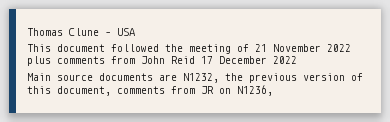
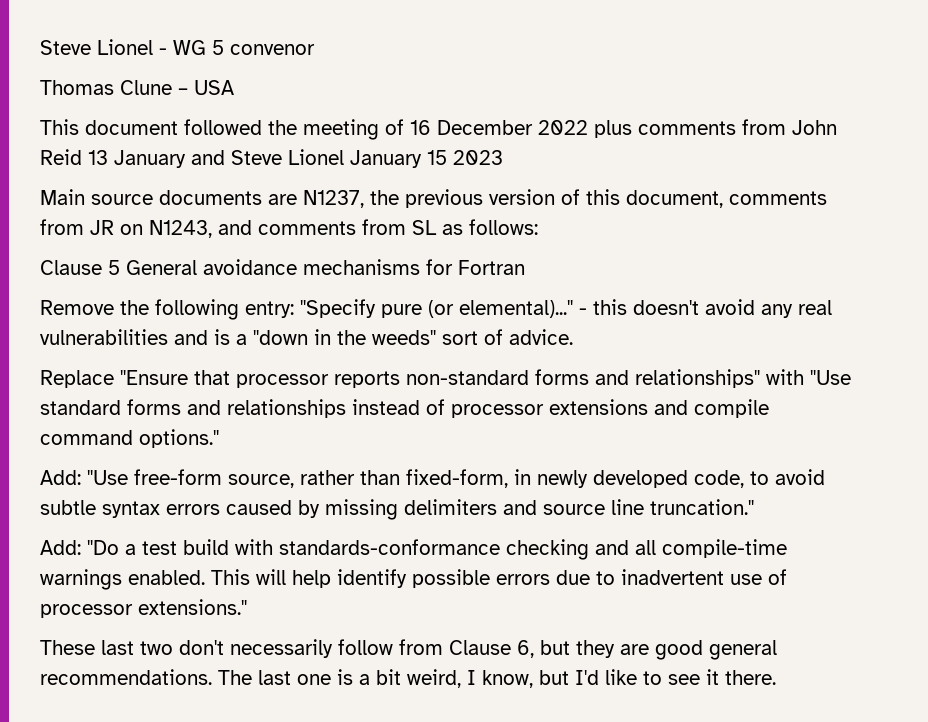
(27, 32) none -> [40,39,315,55] Steve Lionel - WG 5 convenor //
[255,44,321,52] 21 November -> [410,120,533,135] 16 December
[201,56,297,64] 17 December 2022 -> [88,149,503,168] 13 January and Steve Lionel January 15 2023
[183,73,219,83] N1232, -> [303,190,364,208] N1237,
[237,85,273,96] N1236, -> [149,219,538,238] [40,259,525,275] [40,299,832,320] [40,329,573,345] [40,369,851,388] [40,399,769,418] [40,429,219,448] [40,469,825,488] [40,499,754,520] [40,539,787,560] [40,569,787,590] [40,599,247,618] [40,639,777,660] [40,669,776,688] N1243, and comments from SL as follows: // Clause 5 General avoidance mechanisms for Fortran // Remove the following entry: "Specify pure (or elemental)..." - this doesn't avoid any real vulnerabilities and is a "down in the weeds" sort of advice. // Replace "Ensure that processor reports non-standard forms and relationships" with "Use standard forms and relationships instead of processor extensions and compile command options." // Add: "Use free-form source, rather than fixed-form, in newly developed code, to avoid subtle syntax errors caused by missing delimiters and source line truncation." // Add: "Do a test build with standards-conformance checking and all compile-time warnings enabled. This will help identify possible errors due to inadvertent use of processor extensions." // These last two don't necessarily follow from Clause 6, but they are good general recommendations. The last one is a bit weird, I know, but I'd like to see it there.

